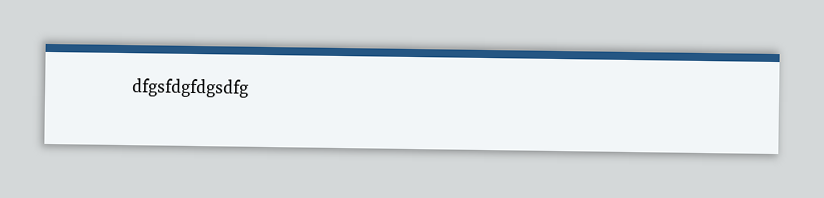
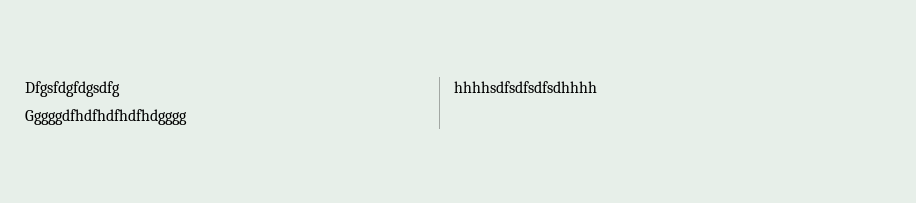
[132,78,249,98] dfgsfdgfdgsdfg -> [25,81,120,97] [25,109,187,125] [454,81,597,93] Dfgsfdgfdgsdfg // Gggggdfhdfhdfhdfhdgggg // hhhhsdfsdfsdfsdhhhh

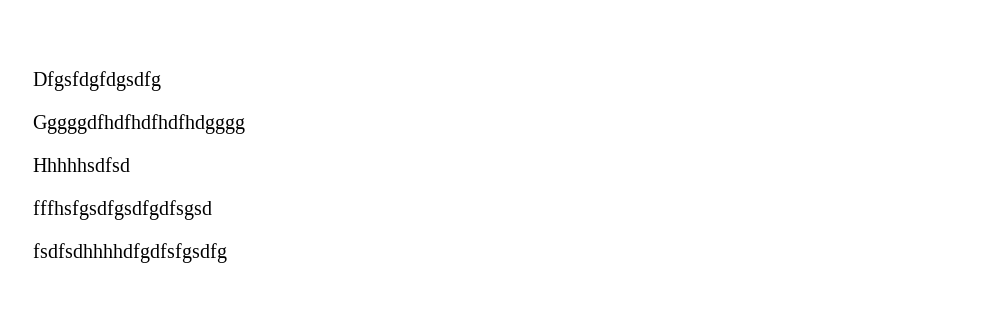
[454,81,597,93] hhhhsdfsdfsdfsdhhhh -> [33,157,130,172] [33,200,212,220] [33,243,227,263] Hhhhhsdfsd // fffhsfgsdfgsdfgdfsgsd // fsdfsdhhhhdfgdfsfgsdfg

